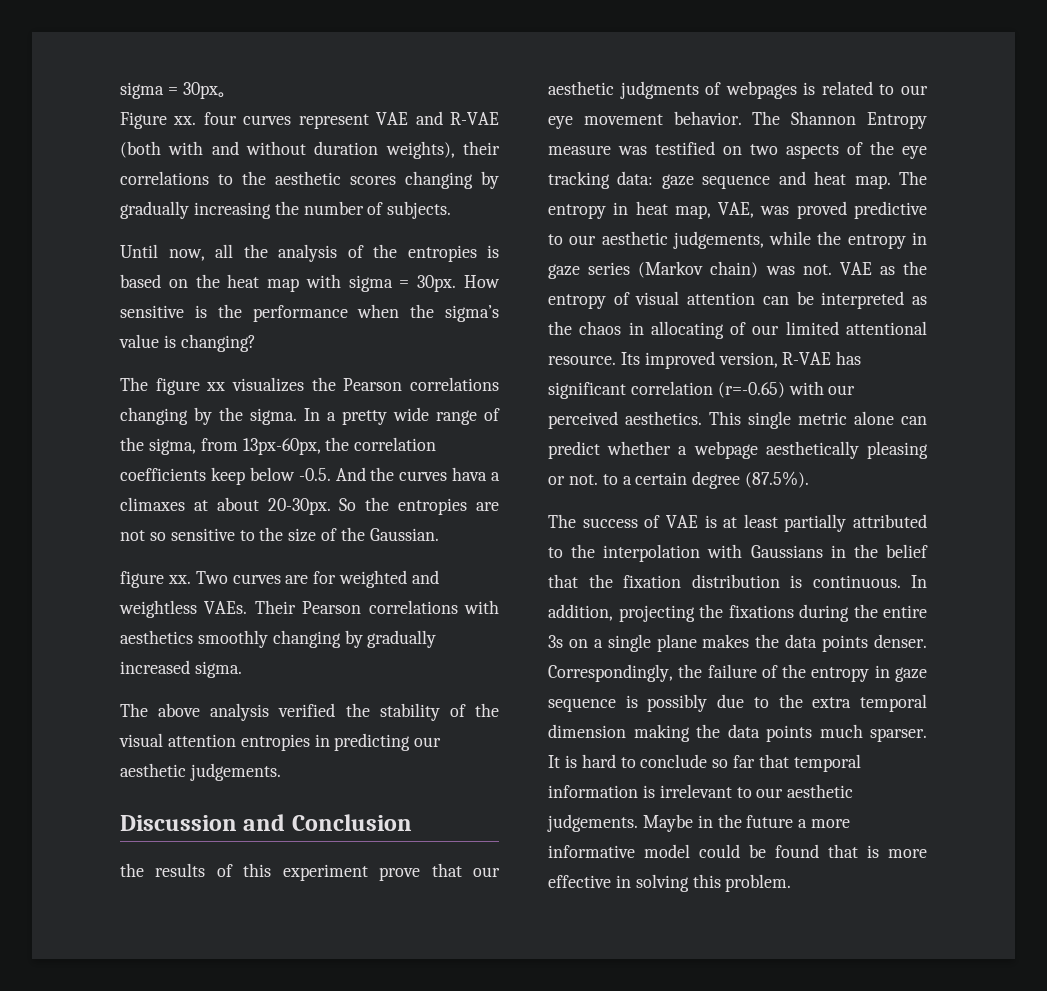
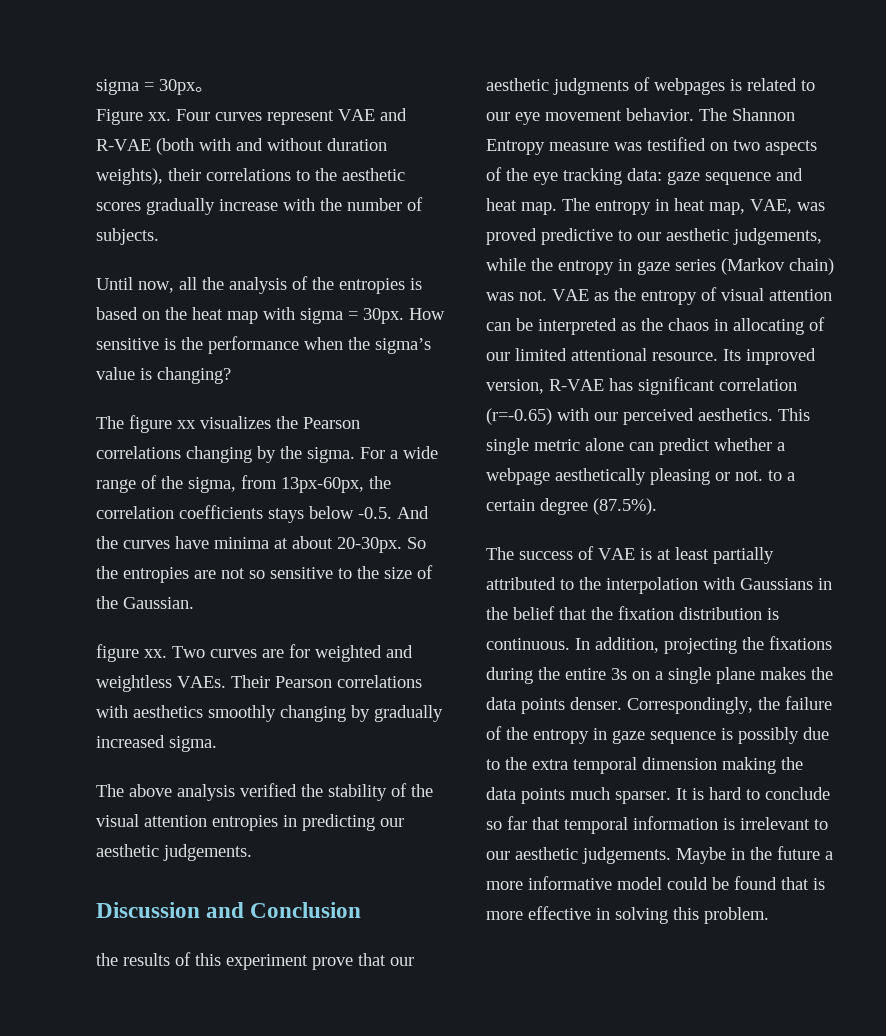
[203,112,237,125] four -> [176,109,210,121] Four
[405,171,499,189] [120,201,271,219] changing by gradually increasing -> [146,198,315,215] gradually increase with
[304,408,387,425] In a pretty -> [360,447,398,459] For a
[210,467,245,485] keep -> [268,508,304,523] stays
[452,467,500,481] [120,497,185,511] hava a climaxes -> [175,536,269,549] have minima

